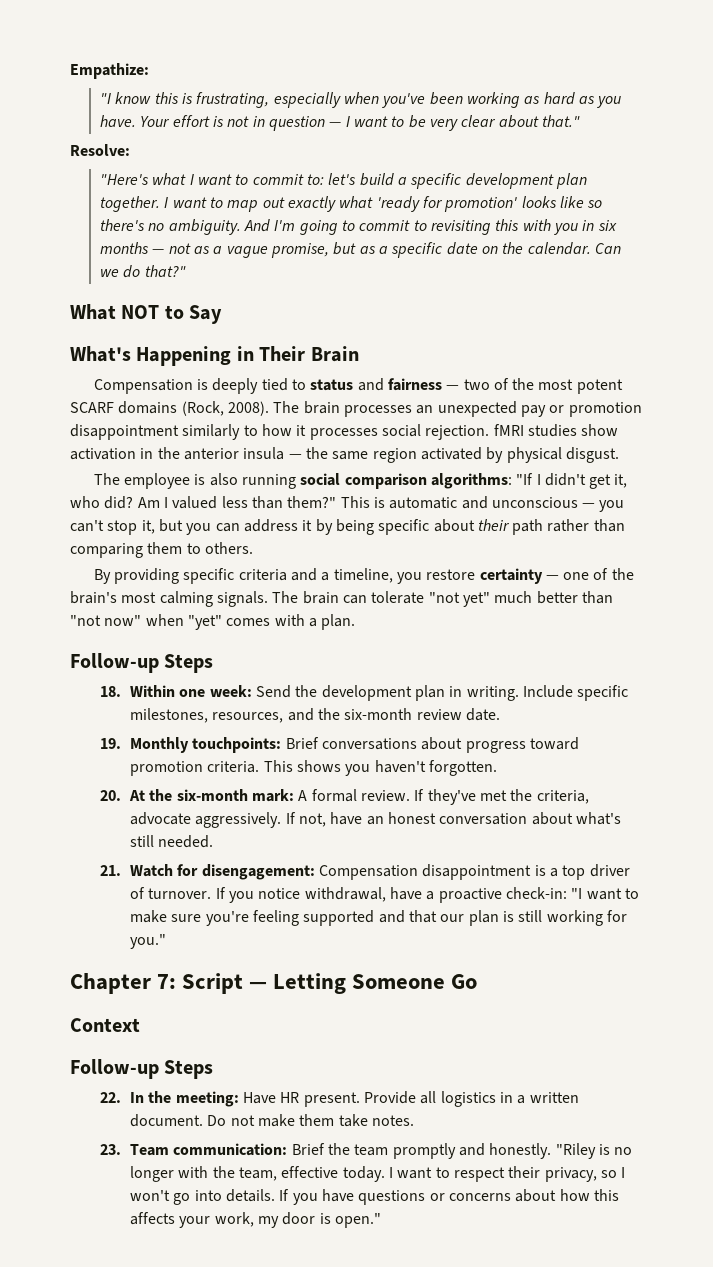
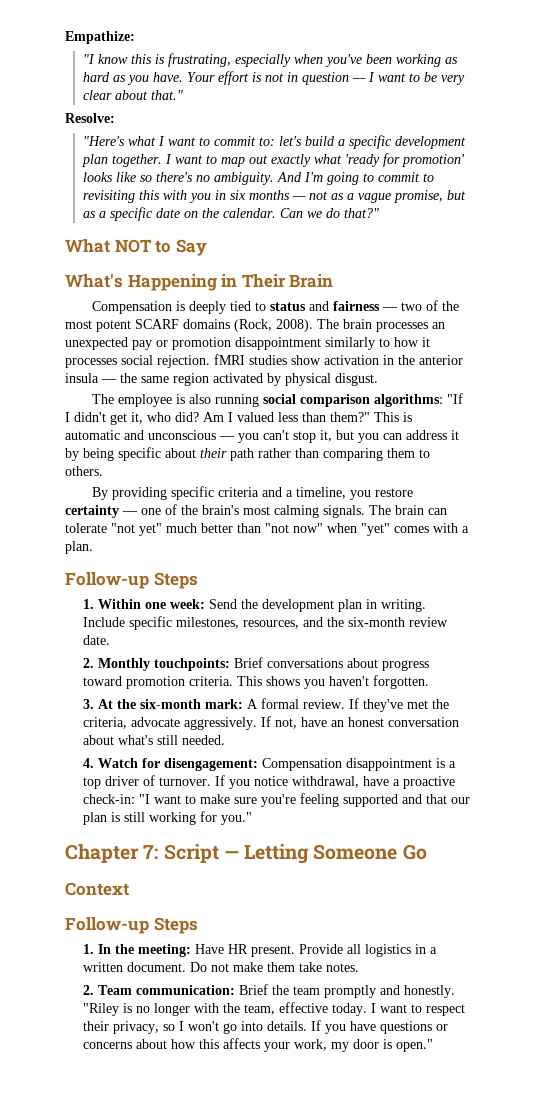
[100,686,122,697] 18. -> [82,599,94,609] 1.
[100,738,122,749] 19. -> [82,658,94,668] 2.
[100,790,122,801] 20. -> [82,699,94,709] 3.
[100,865,122,876] 21. -> [82,758,94,768] 4.
[100,1092,122,1103] 22. -> [82,944,94,954] 1.
[100,1144,122,1155] 23. -> [82,985,94,995] 2.

